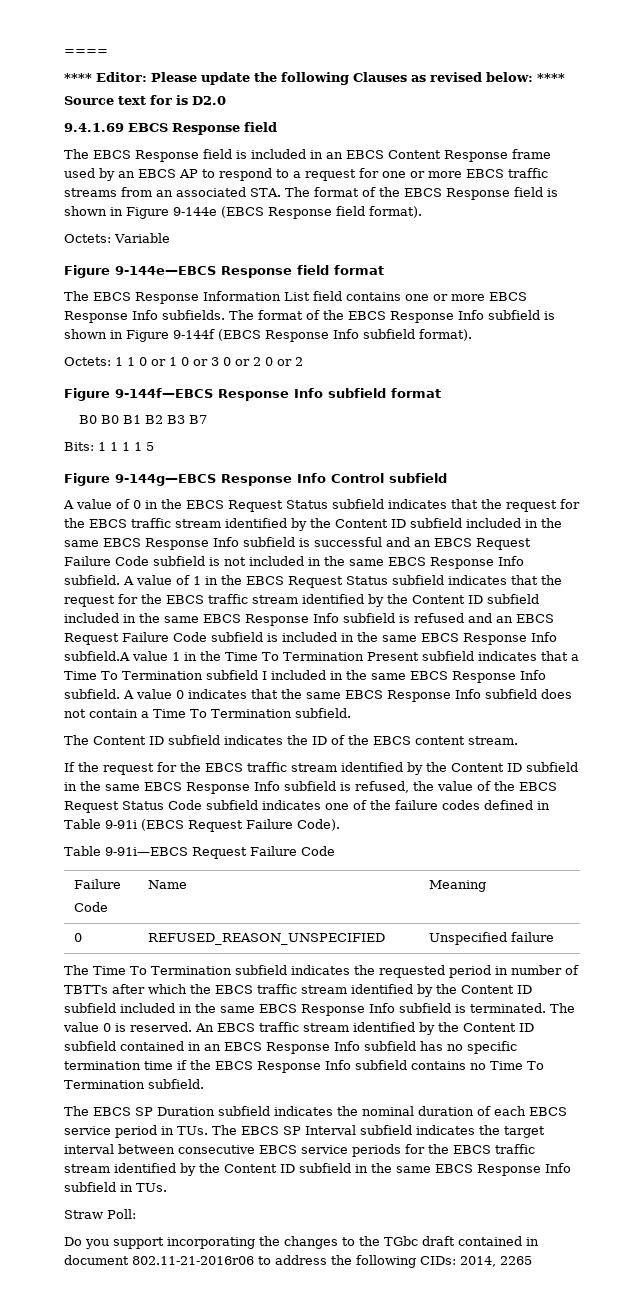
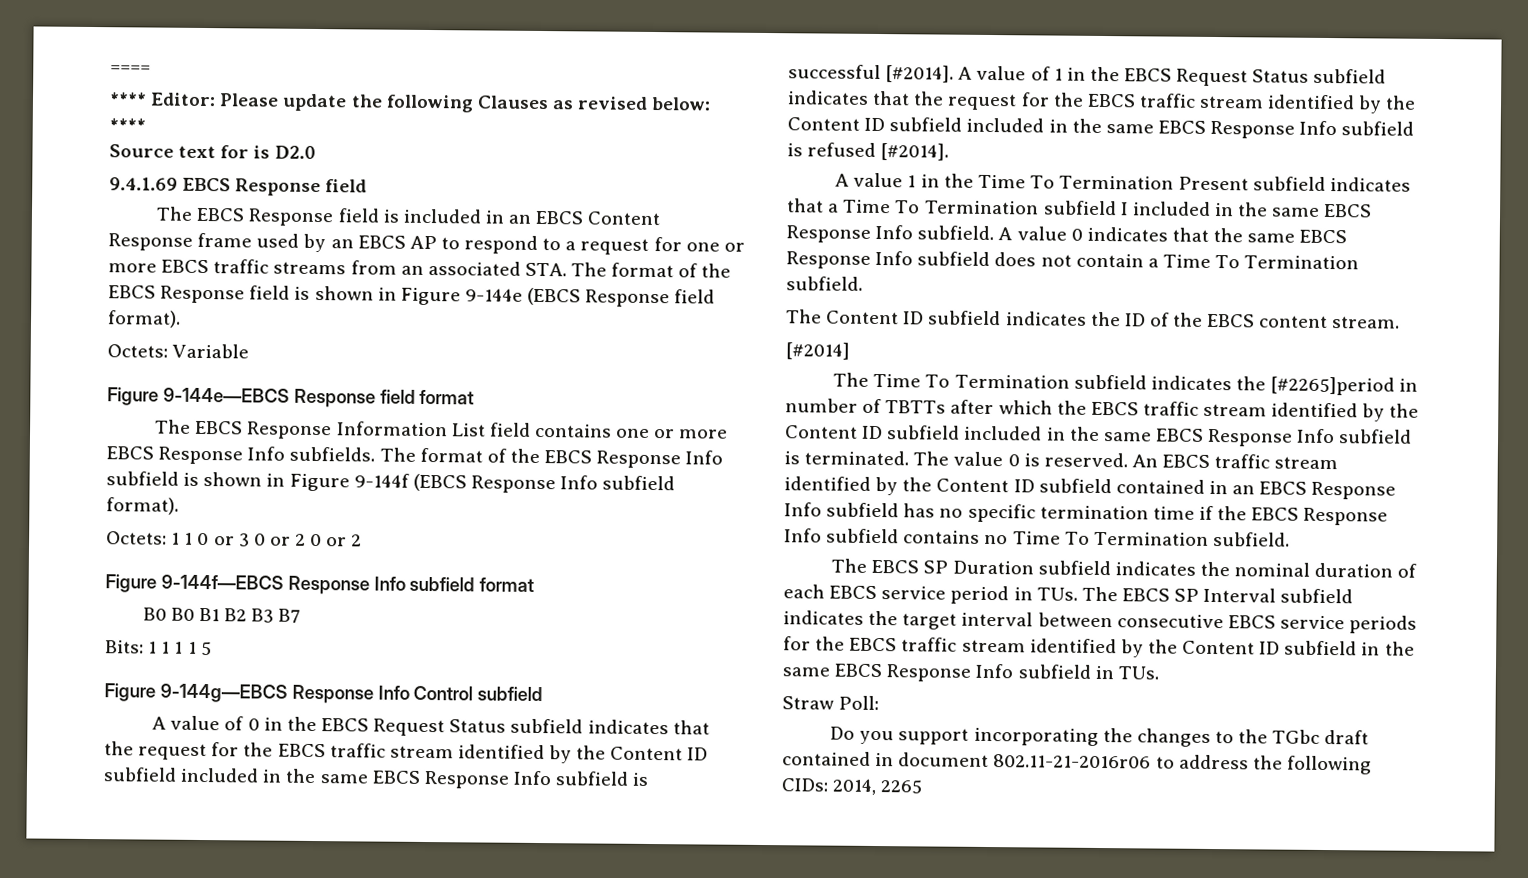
[169,357,208,366] 1 0 or -> (235, 541) none
[386,537,531,550] [64,556,524,569] [64,575,120,585] and an EBCS Request Failure Code subfield is not included in the same EBCS Response Info subfield. -> [885,65,955,83] [#2014].
[468,613,554,623] [64,632,557,645] [64,651,130,661] and an EBCS Request Failure Code subfield is included in the same EBCS Response Info subfield.A -> [880,143,950,161] [835,173,850,187] [#2014]. // A
[64,762,578,775] [64,781,557,794] [64,800,550,813] [64,819,340,832] [64,846,335,859] [73,879,121,889] [73,902,108,912] [147,880,187,889] [428,880,486,892] [73,933,82,942] [147,933,385,945] [428,932,554,945] If the request for the EBCS traffic stream identified by the Content ID subfield in the same EBCS Response Info subfield is refused, the value of the EBCS Request Status Code subfield indicates one of the failure codes defined in Table 9-91i (EBCS Request Failure Code). // Table 9-91i—EBCS Request Failure Code // Failure // Code | Name | Meaning // 0 | REFUSED_REASON_UNSPECIFIED | Unspecified failure -> [785,342,850,360] [#2014]
[379,965,491,978] requested period -> [1270,376,1396,396] [#2265]period

